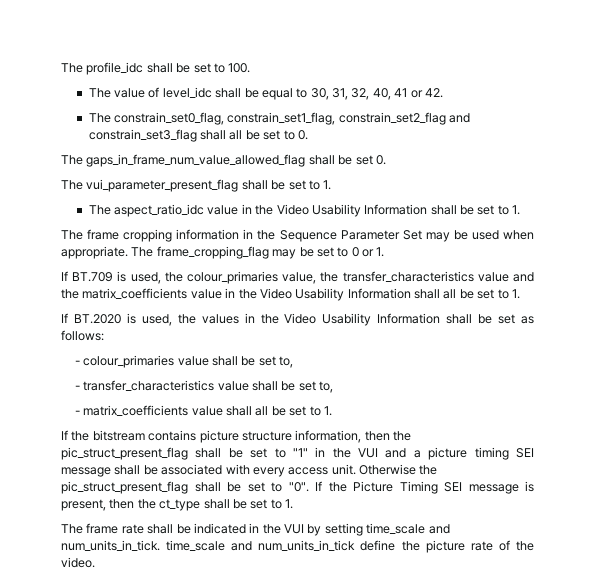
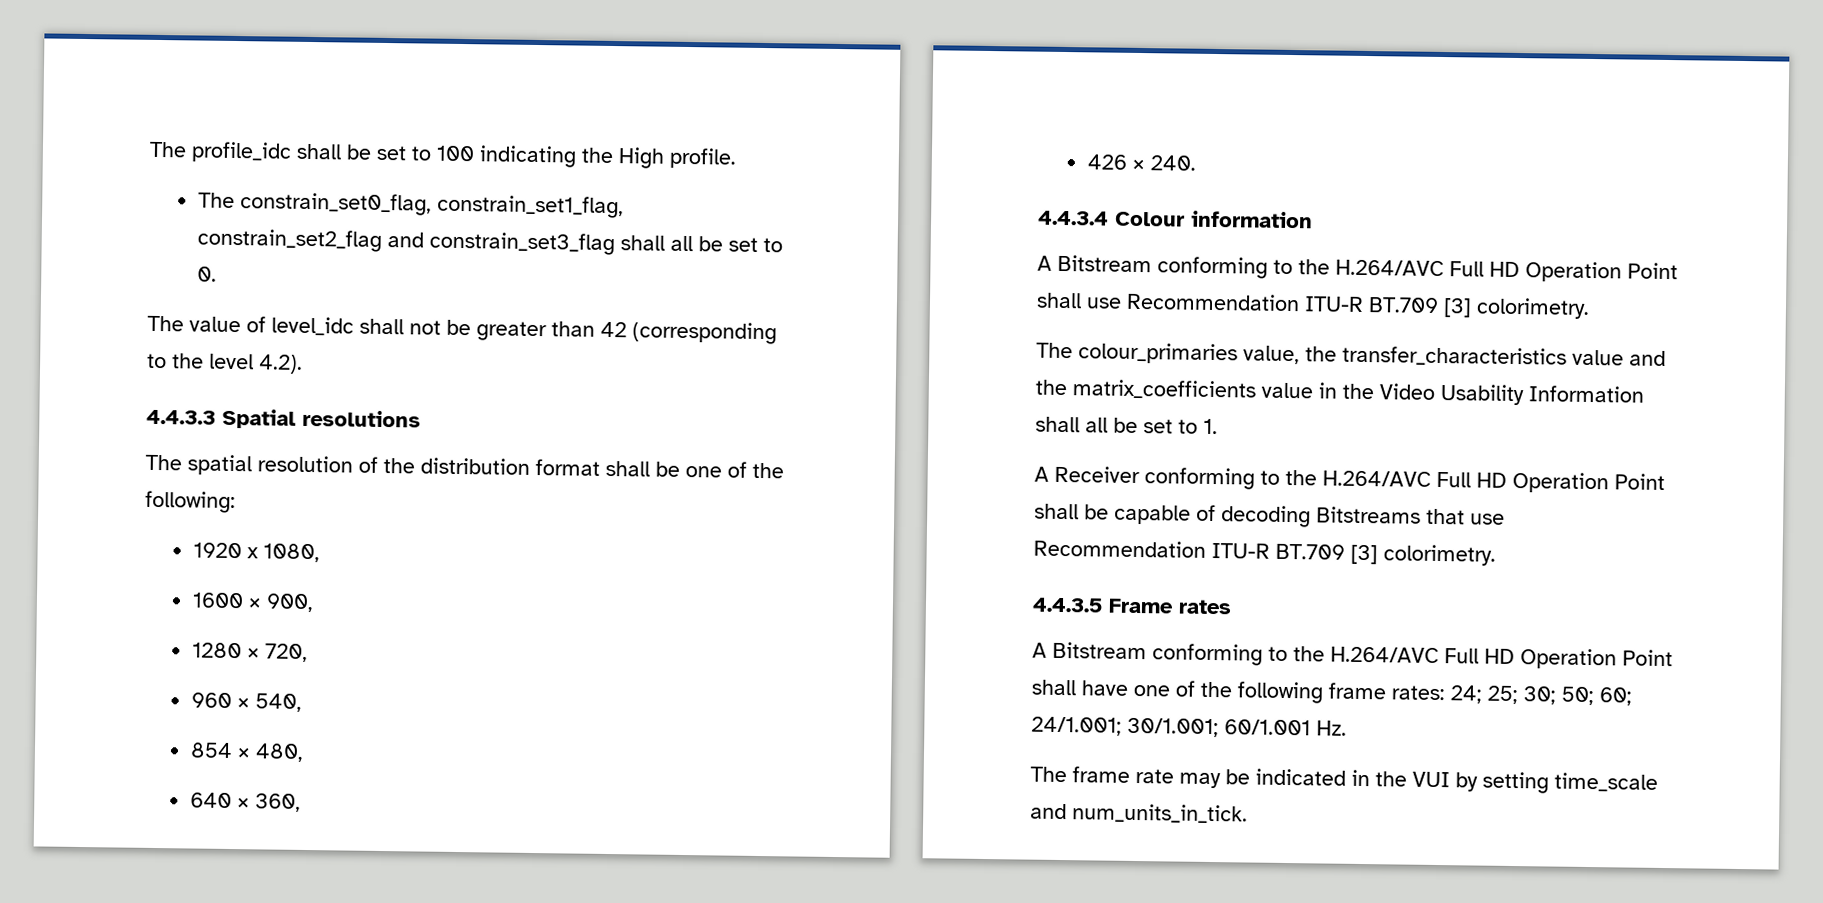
[228,63,251,73] [88,87,443,100] 100. // The value of level_idc shall be equal to 30, 31, 32, 40, 41 or 42. -> [436,145,737,169] 100 indicating the High profile.
[86,154,386,167] [61,179,332,192] [88,204,521,217] [61,229,534,242] [61,246,385,259] [61,271,183,284] gaps_in_frame_num_value_allowed_flag shall be set 0. // The vui_parameter_present_flag shall be set to 1. // The aspect_ratio_idc value in the Video Usability Information shall be set to 1. // The frame cropping information in the Sequence Parameter Set may be used when appropriate. The frame_cropping_flag may be set to 0 or 1. // If BT.709 is used, the -> [189,316,777,345] [147,353,303,374] [146,408,421,429] [145,454,784,479] [145,490,236,514] [193,542,321,563] [192,592,315,613] [192,642,309,663] [191,692,303,712] [190,742,305,762] [190,792,302,812] [1087,154,1197,171] [1038,210,1313,229] [1037,254,1678,283] [1036,292,1590,319] [1036,342,1073,359] value of level_idc shall not be greater than 42 (corresponding to the level 4.2). // 4.4.3.3 Spatial resolutions // The spatial resolution of the distribution format shall be one of the following: // 1920 x 1080, // 1600 × 900, // 1280 × 720, // 960 × 540, // 854 × 480, // 640 × 360, // 426 × 240. // 4.4.3.4 Colour information // A Bitstream conforming to the H.264/AVC Full HD Operation Point shall use Recommendation ITU-R BT.709 [3] colorimetry. // The
[61,313,534,326] [61,330,104,341] [74,355,294,368] [74,380,334,393] [74,405,332,416] [61,430,411,443] [61,447,534,460] [61,464,438,477] [61,481,534,494] [61,499,293,511] If BT.2020 is used, the values in the Video Usability Information shall be set as follows: // - colour_primaries value shall be set to, // - transfer_characteristics value shall be set to, // - matrix_coefficients value shall all be set to 1. // If the bitstream contains picture structure information, then the pic_struct_present_flag shall be set to "1" in the VUI and a picture timing SEI message shall be associated with every access unit. Otherwise the pic_struct_present_flag shall be set to "0". If the Picture Timing SEI message is present, then the ct_type shall be set to 1. -> [1034,465,1665,494] [1034,503,1505,528] [1033,539,1496,566] [1032,597,1232,615] [1032,641,1673,670] [1031,679,1632,706] [1031,716,1347,738] A Receiver conforming to the H.264/AVC Full HD Operation Point shall be capable of decoding Bitstreams that use Recommendation ITU-R BT.709 [3] colorimetry. // 4.4.3.5 Frame rates // A Bitstream conforming to the H.264/AVC Full HD Operation Point shall have one of the following frame rates: 24; 25; 30; 50; 60; 24/1.001; 30/1.001; 60/1.001 Hz.
[147,524,174,534] shall -> [1179,772,1221,789] may
[166,540,534,553] [61,557,95,568] time_scale and num_units_in_tick define the picture rate of the video. -> (1248, 813) none

